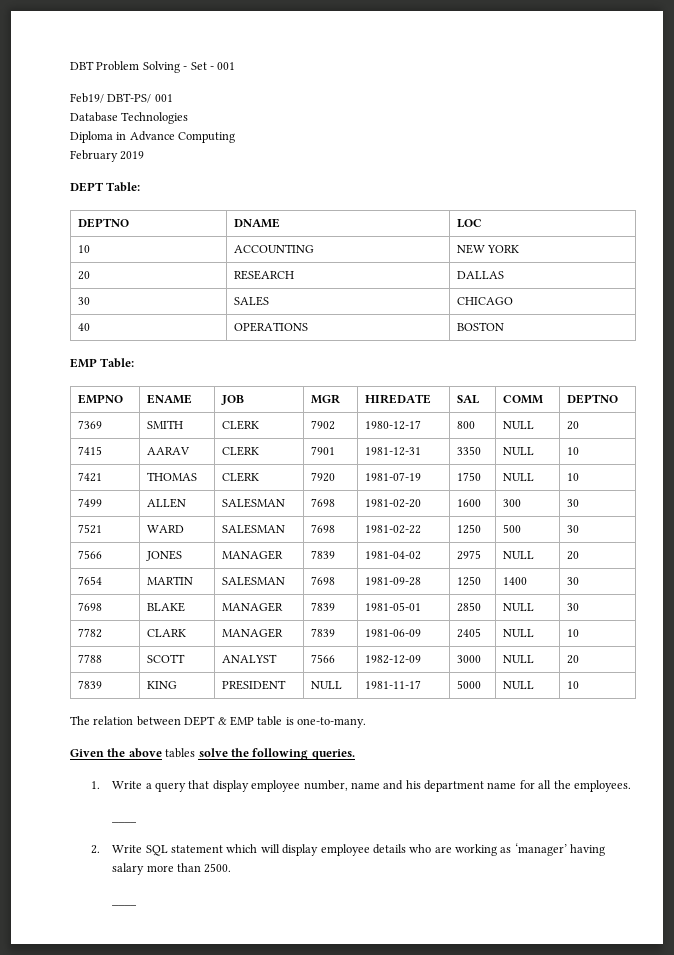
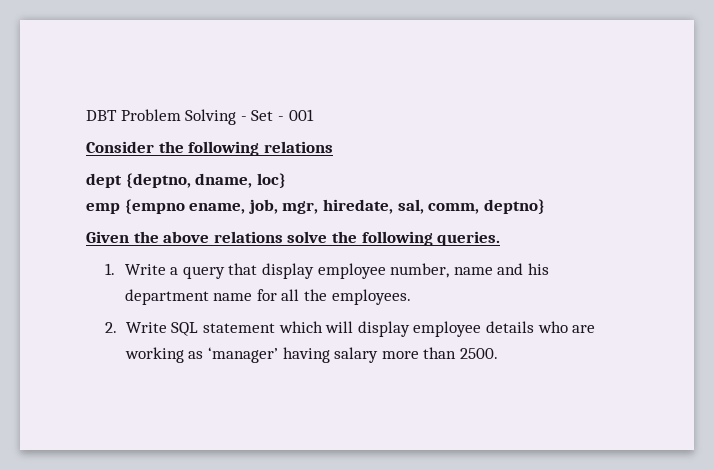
[70,93,173,103] [70,112,189,124] [70,131,236,143] [70,150,145,162] [70,182,141,192] [77,218,129,228] [233,218,280,228] [456,219,482,228] [77,245,90,253] [233,244,314,253] [456,244,519,254] [77,271,90,280] [233,270,294,280] [456,271,504,279] [77,297,90,305] [233,296,269,306] [456,297,513,305] [77,323,90,331] [233,322,308,332] [456,322,504,331] [70,358,135,368] [77,394,123,404] [146,394,192,404] [220,395,244,405] [310,394,340,404] [364,394,431,404] [456,395,479,404] [502,395,543,404] [566,394,618,404] [77,420,102,429] [146,420,183,429] [221,420,259,430] [310,420,335,430] [364,420,421,430] [456,421,475,429] [502,421,534,429] [566,421,579,430] [77,446,102,455] [146,447,190,455] [221,446,259,456] [310,446,335,455] [364,447,421,456] [456,446,481,455] [502,447,534,455] [566,447,579,455] [77,472,102,482] [146,472,197,481] [221,472,259,482] [310,472,335,482] [364,472,421,481] [456,472,481,481] [502,473,534,481] [566,473,579,481] [77,498,102,507] [146,498,186,508] [221,498,285,508] [310,498,335,507] [364,499,421,508] [456,499,481,507] [502,499,521,507] [566,499,579,507] [77,524,102,534] [146,525,184,533] [221,524,285,534] [310,524,335,533] [364,525,421,534] [456,524,481,534] [502,524,521,533] [566,525,579,533] [77,550,102,559] [145,550,182,561] [221,550,283,560] [310,550,335,559] [364,551,421,560] [456,550,481,560] [502,551,534,559] [566,551,579,560] [77,576,102,585] [146,576,193,585] [221,576,285,586] [310,576,335,585] [364,577,421,586] [456,576,481,586] [502,577,527,585] [566,577,579,585] [77,602,102,611] [146,602,185,612] [221,602,283,612] [310,602,335,611] [364,602,421,611] [456,602,481,612] [502,603,534,611] [566,603,579,611] [77,628,102,638] [146,629,186,637] [221,628,283,638] [310,628,335,637] [364,629,421,637] [456,628,481,638] [502,629,534,637] [566,629,579,637] [77,654,102,663] [146,654,185,663] [221,654,277,663] [310,654,335,663] [364,655,421,664] [456,655,481,663] [502,655,534,663] [566,655,579,664] [77,680,102,689] [146,681,177,689] [221,680,286,690] [310,681,342,689] [364,680,421,689] [456,680,481,689] [502,681,534,689] [566,681,579,689] [70,716,366,728] Feb19/ DBT-PS/ 001 // Database Technologies // Diploma in Advance Computing // February 2019 // DEPT Table: // DEPTNO | DNAME | LOC // 10 | ACCOUNTING | NEW YORK // 20 | RESEARCH | DALLAS // 30 | SALES | CHICAGO // 40 | OPERATIONS | BOSTON // EMP Table: // EMPNO | ENAME | JOB | MGR | HIREDATE | SAL | COMM | DEPTNO // 7369 | SMITH | CLERK | 7902 | 1980-12-17 | 800 | NULL | 20 // 7415 | AARAV | CLERK | 7901 | 1981-12-31 | 3350 | NULL | 10 // 7421 | THOMAS | CLERK | 7920 | 1981-07-19 | 1750 | NULL | 10 // 7499 | ALLEN | SALESMAN | 7698 | 1981-02-20 | 1600 | 300 | 30 // 7521 | WARD | SALESMAN | 7698 | 1981-02-22 | 1250 | 500 | 30 // 7566 | JONES | MANAGER | 7839 | 1981-04-02 | 2975 | NULL | 20 // 7654 | MARTIN | SALESMAN | 7698 | 1981-09-28 | 1250 | 1400 | 30 // 7698 | BLAKE | MANAGER | 7839 | 1981-05-01 | 2850 | NULL | 30 // 7782 | CLARK | MANAGER | 7839 | 1981-06-09 | 2405 | NULL | 10 // 7788 | SCOTT | ANALYST | 7566 | 1982-12-09 | 3000 | NULL | 20 // 7839 | KING | PRESIDENT | NULL | 1981-11-17 | 5000 | NULL | 10 // The relation between DEPT & EMP table is one-to-many. -> [86,141,333,156] [86,173,286,188] [86,199,545,214] Consider the following relations // dept {deptno, dname, loc} // emp {empno ename, job, mgr, hiredate, sal, comm, deptno}
[165,748,196,758] tables -> [213,231,283,243] relations
[112,821,138,823] // ____ -> (411, 297) none
[112,904,138,906] // ____ -> (498, 353) none

